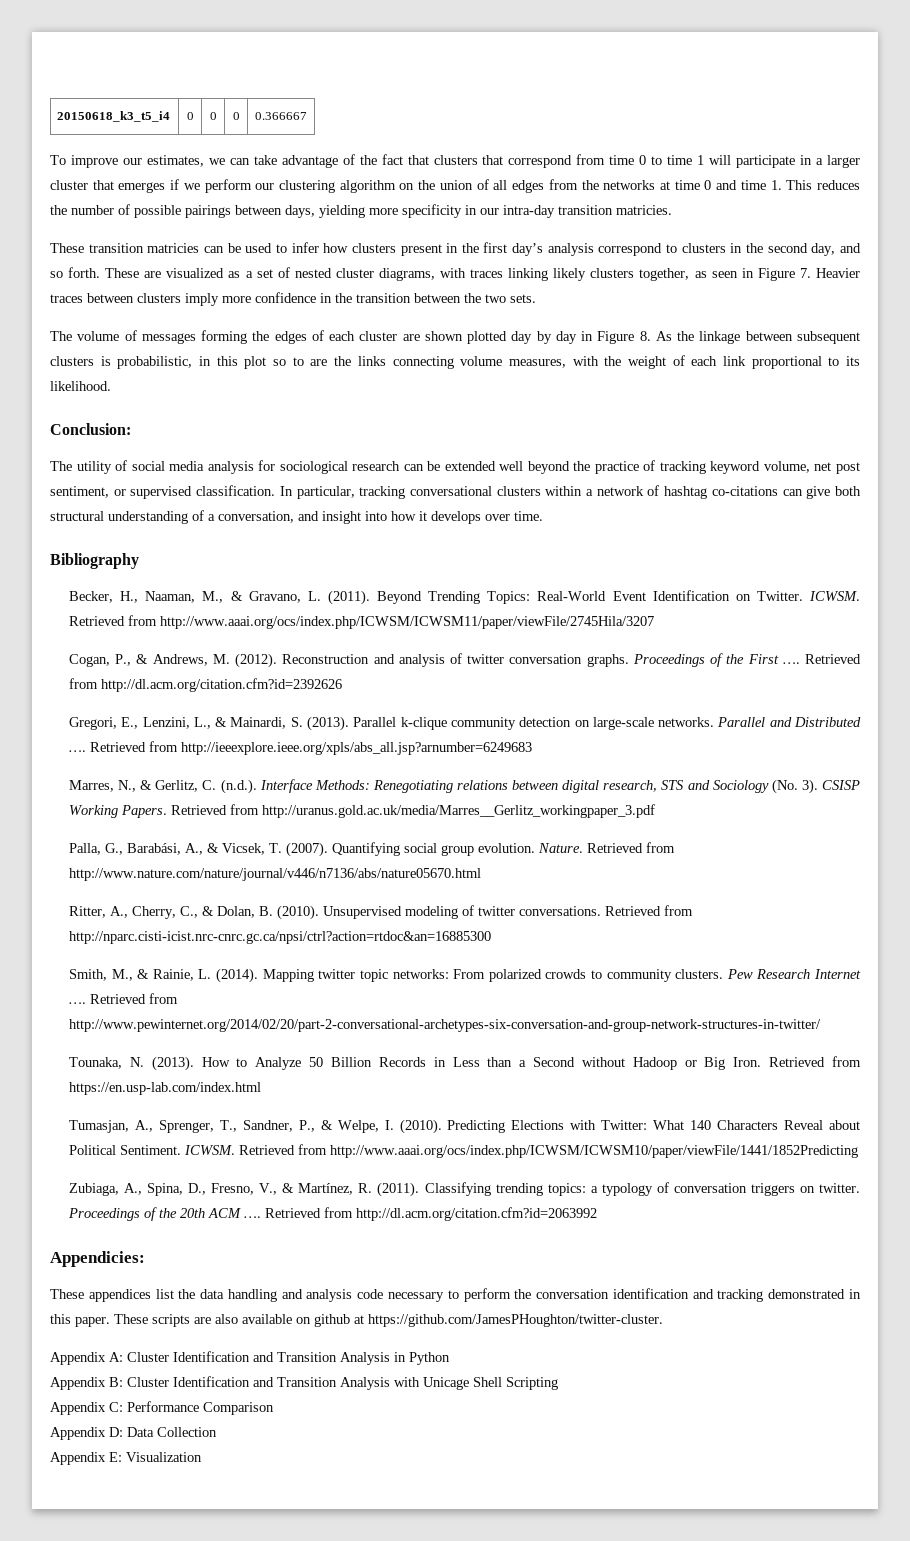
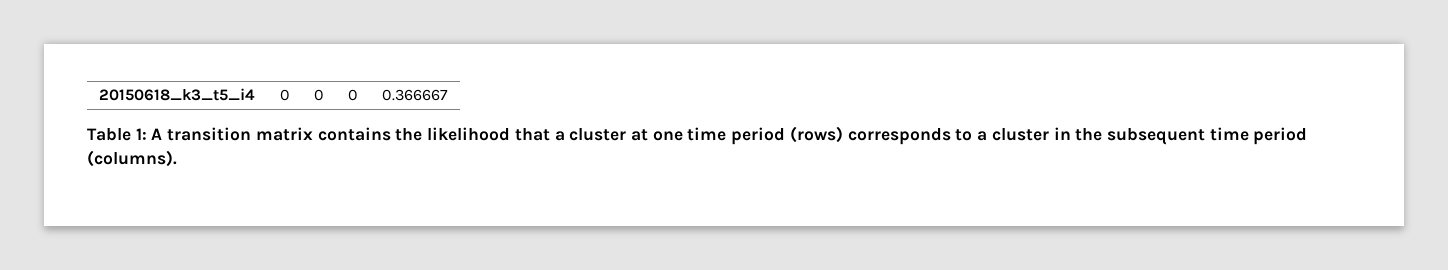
[50,154,861,168] [50,179,861,193] [50,204,672,218] [50,242,862,256] [50,267,860,281] [50,292,536,306] [50,330,860,344] [50,355,860,369] [50,381,111,391] [50,423,131,435] [50,460,860,474] [50,485,862,499] [50,510,543,524] [50,553,139,569] [69,590,860,605] [69,615,655,629] [69,653,861,668] [69,678,343,692] [69,716,861,731] [69,741,533,755] [69,779,861,794] [69,804,656,818] [69,842,676,857] [69,868,482,881] [69,905,694,920] [69,931,492,944] [69,968,862,983] [69,993,179,1004] [69,1019,822,1032] [69,1056,862,1071] [69,1082,262,1095] [69,1119,861,1134] [69,1144,859,1158] [69,1182,860,1197] [68,1207,598,1221] [50,1251,145,1267] [50,1288,862,1302] [50,1314,663,1327] [50,1351,450,1365] [50,1376,558,1390] [50,1401,274,1415] [50,1427,217,1440] [50,1452,202,1465] To improve our estimates, we can take advantage of the fact that clusters that correspond from time 0 to time 1 will participate in a larger cluster that emerges if we perform our clustering algorithm on the union of all edges from the networks at time 0 and time 1. This reduces the number of possible pairings between days, yielding more specificity in our intra-day transition matricies. // These transition matricies can be used to infer how clusters present in the first day’s analysis correspond to clusters in the second day, and so forth. These are visualized as a set of nested cluster diagrams, with traces linking likely clusters together, as seen in Figure 7. Heavier traces between clusters imply more confidence in the transition between the two sets. // The volume of messages forming the edges of each cluster are shown plotted day by day in Figure 8. As the linkage between subsequent clusters is probabilistic, in this plot so to are the links connecting volume measures, with the weight of each link proportional to its likelihood. // Conclusion: // The utility of social media analysis for sociological research can be extended well beyond the practice of tracking keyword volume, net post sentiment, or supervised classification. In particular, tracking conversational clusters within a network of hashtag co-citations can give both structural understanding of a conversation, and insight into how it develops over time. // Bibliography // Becker, H., Naaman, M., & Gravano, L. (2011). Beyond Trending Topics: Real-World Event Identification on Twitter. ICWSM. Retrieved from http://www.aaai.org/ocs/index.php/ICWSM/ICWSM11/paper/viewFile/2745Hila/3207 // Cogan, P., & Andrews, M. (2012). Reconstruction and analysis of twitter conversation graphs. Proceedings of the First …. Retrieved from http://dl.acm.org/citation.cfm?id=2392626 // Gregori, E., Lenzini, L., & Mainardi, S. (2013). Parallel k-clique community detection on large-scale networks. Parallel and Distributed …. Retrieved from http://ieeexplore.ieee.org/xpls/abs_all.jsp?arnumber=6249683 // Marres, N., & Gerlitz, C. (n.d.). Interface Methods: Renegotiating relations between digital research, STS and Sociology (No. 3). CSISP Working Papers. Retrieved from http://uranus.gold.ac.uk/media/Marres__Gerlitz_workingpaper_3.pdf // Palla, G., Barabási, A., & Vicsek, T. (2007). Quantifying social group evolution. Nature. Retrieved from http://www.nature.com/nature/journal/v446/n7136/abs/nature05670.html // Ritter, A., Cherry, C., & Dolan, B. (2010). Unsupervised modeling of twitter conversations. Retrieved from http://nparc.cisti-icist.nrc-cnrc.gc.ca/npsi/ctrl?action=rtdoc&an=16885300 // Smith, M., & Rainie, L. (2014). Mapping twitter topic networks: From polarized crowds to community clusters. Pew Research Internet …. Retrieved from http://www.pewinternet.org/2014/02/20/part-2-conversational-archetypes-six-conversation-and-group-network-structures-in-twitter/ // Tounaka, N. (2013). How to Analyze 50 Billion Records in Less than a Second without Hadoop or Big Iron. Retrieved from https://en.usp-lab.com/index.html // Tumasjan, A., Sprenger, T., Sandner, P., & Welpe, I. (2010). Predicting Elections with Twitter: What 140 Characters Reveal about Political Sentiment. ICWSM. Retrieved from http://www.aaai.org/ocs/index.php/ICWSM/ICWSM10/paper/viewFile/1441/1852Predicting // Zubiaga, A., Spina, D., Fresno, V., & Martínez, R. (2011). Classifying trending topics: a typology of conversation triggers on twitter. Proceedings of the 20th ACM …. Retrieved from http://dl.acm.org/citation.cfm?id=2063992 // Appendicies: // These appendices list the data handling and analysis code necessary to perform the conversation identification and tracking demonstrated in this paper. These scripts are also available on github at https://github.com/JamesPHoughton/twitter-cluster. // Appendix A: Cluster Identification and Transition Analysis in Python // Appendix B: Cluster Identification and Transition Analysis with Unicage Shell Scripting // Appendix C: Performance Comparison // Appendix D: Data Collection // Appendix E: Visualization -> [87,126,1308,145] [87,150,177,167] Table 1: A transition matrix contains the likelihood that a cluster at one time period (rows) corresponds to a cluster in the subsequent time period (columns).

